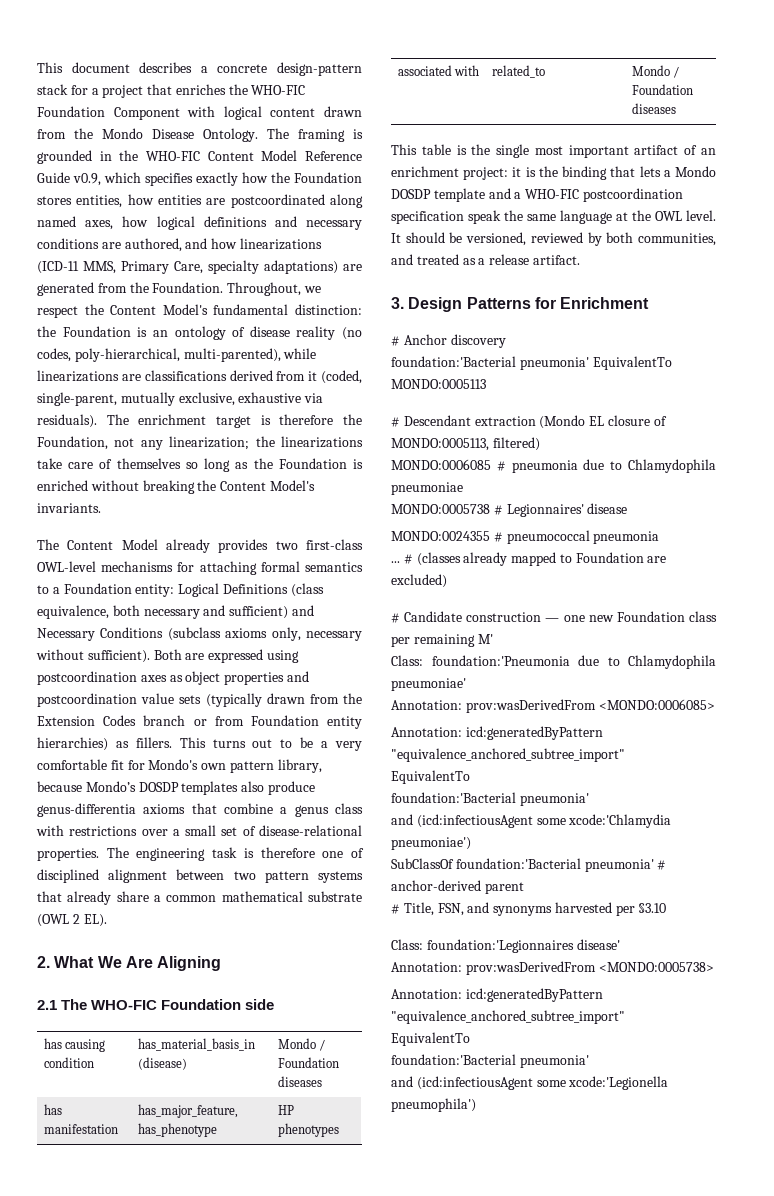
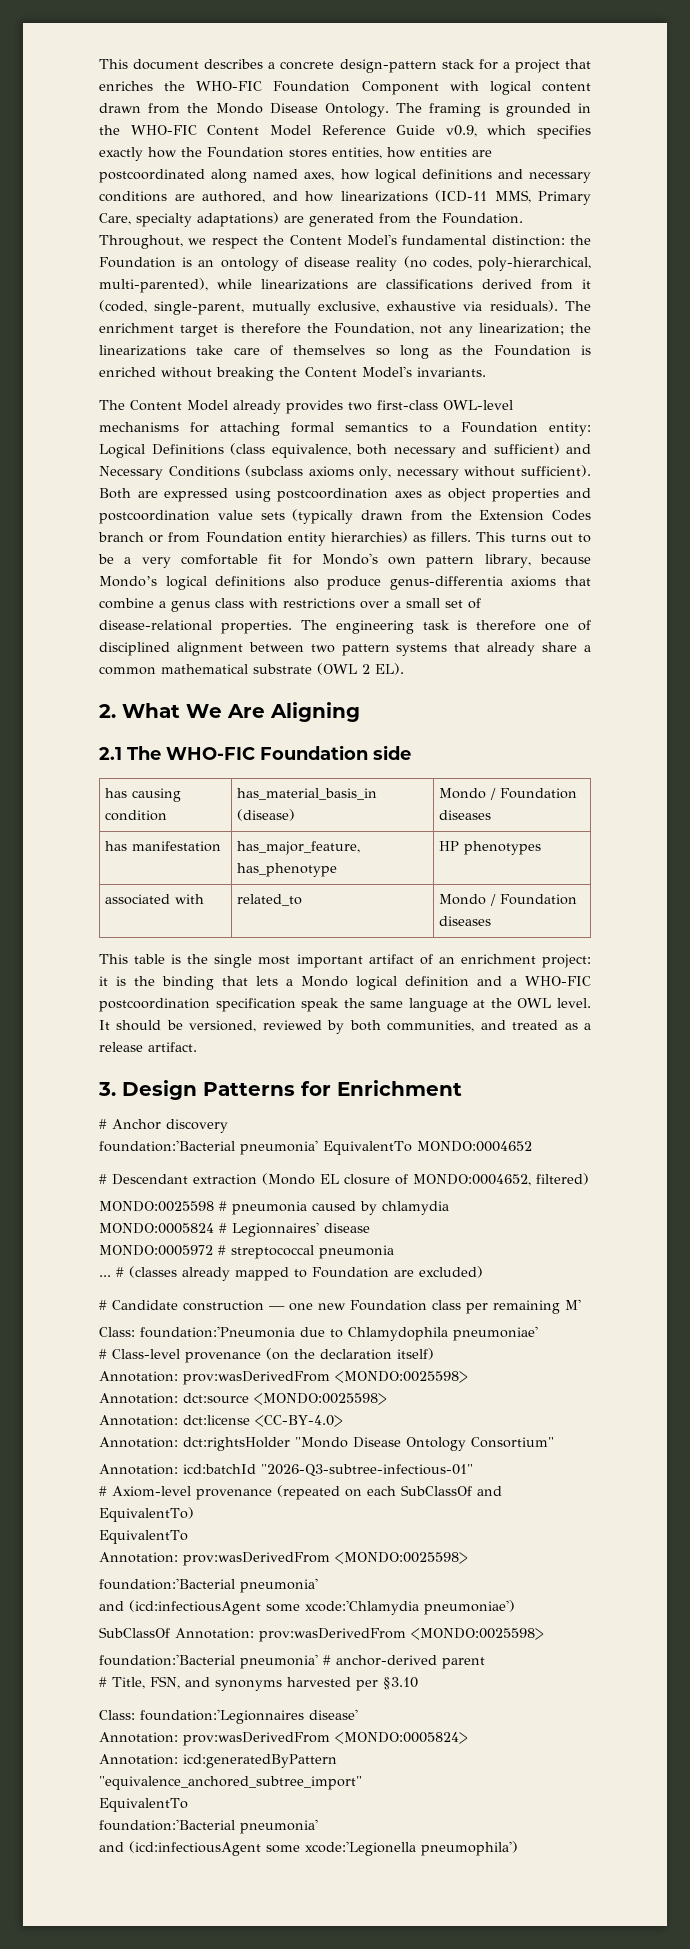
[138,781,239,795] DOSDP templates -> [165,576,286,590] logical definitions
[391,188,485,202] DOSDP template -> [356,976,469,990] logical definition
[391,379,486,389] MONDO:0005113 -> [416,1141,532,1152] MONDO:0004652
[391,438,489,451] MONDO:0005113, -> [413,1174,531,1186] MONDO:0004652,
[391,459,491,470] MONDO:0006085 -> [99,1201,214,1212] MONDO:0025598
[583,459,716,473] [391,482,463,495] [391,504,490,514] due to Chlamydophila pneumoniae // MONDO:0005738 -> [312,1201,449,1215] [99,1223,214,1234] caused by chlamydia // MONDO:0005824
[391,530,590,544] MONDO:0024355 # pneumococcal -> [99,1245,314,1259] MONDO:0005972 # streptococcal
[391,699,715,713] [391,726,603,740] [391,748,625,762] [391,770,470,784] // Annotation: prov:wasDerivedFrom <MONDO:0006085> // Annotation: icd:generatedByPattern "equivalence_anchored_subtree_import" // EquivalentTo -> [99,1348,434,1363] [99,1371,468,1385] [99,1393,387,1405] [99,1415,343,1427] [99,1437,554,1451] [99,1464,473,1477] [99,1485,502,1500] [99,1507,194,1522] [99,1530,188,1544] [99,1552,468,1566] // # Class-level provenance (on the declaration itself) // Annotation: prov:wasDerivedFrom <MONDO:0025598> // Annotation: dct:source <MONDO:0025598> // Annotation: dct:license <CC-BY-4.0> // Annotation: dct:rightsHolder "Mondo Disease Ontology Consortium" // Annotation: icd:batchId "2026-Q3-subtree-infectious-01" // # Axiom-level provenance (repeated on each SubClassOf and EquivalentTo) // EquivalentTo // Annotation: prov:wasDerivedFrom <MONDO:0025598>
(454, 863) none -> [175,1628,544,1642] Annotation: prov:wasDerivedFrom <MONDO:0025598> //
[598,962,714,972] <MONDO:0005738> -> [335,1732,468,1744] <MONDO:0005824>

